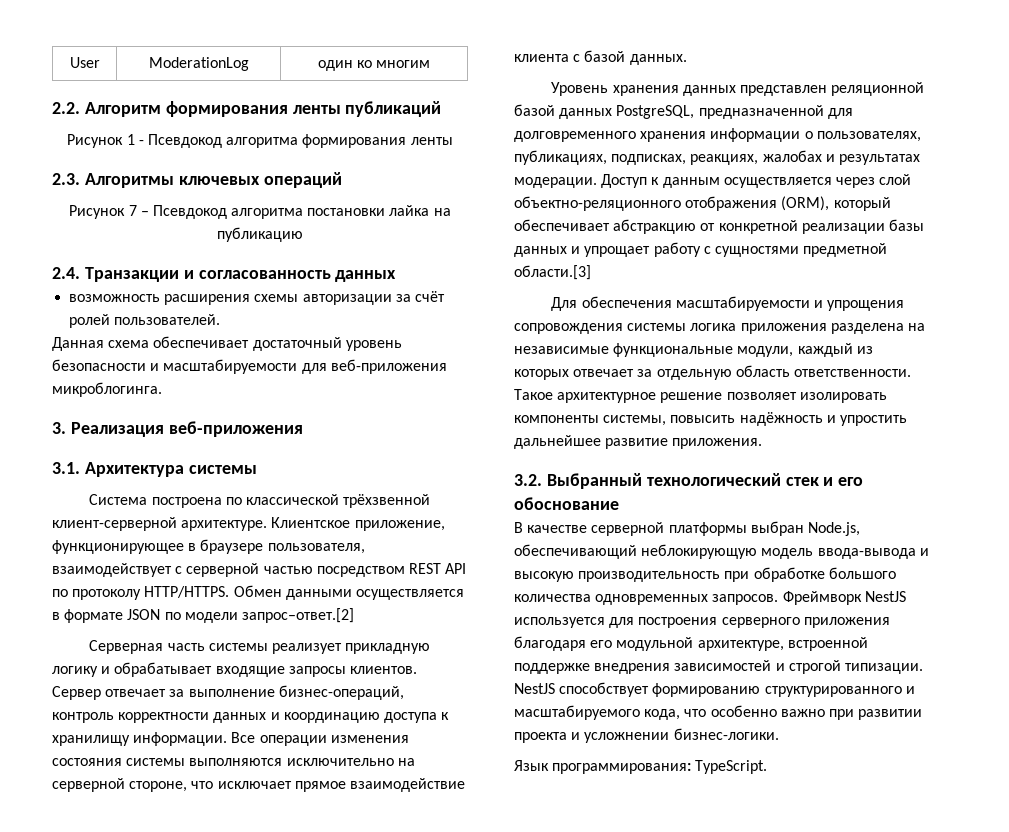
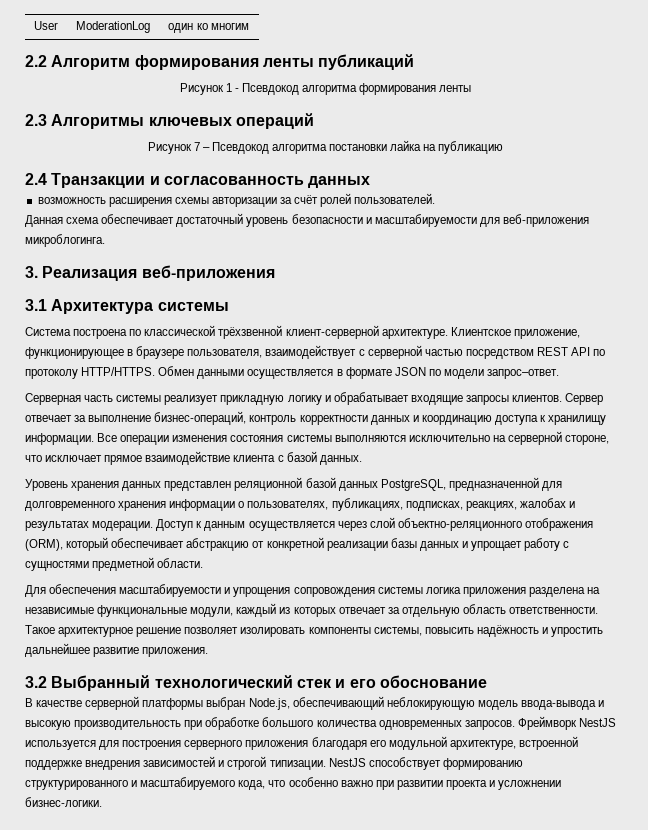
[52,102,80,114] 2.2. -> [25,55,47,67] 2.2
[52,173,80,185] 2.3. -> [25,114,47,126] 2.3
[52,267,80,279] 2.4. -> [25,173,47,185] 2.4
[52,462,80,474] 3.1. -> [25,299,47,311] 3.1
[241,608,354,623] запрос–ответ.[2] -> [487,369,560,379] запрос–ответ.
[514,265,591,280] области.[3] -> [157,558,204,568] области.
[514,474,542,486] 3.2. -> [25,676,47,688] 3.2
[514,760,768,774] // Язык программирования: TypeScript. -> (102, 802) none

